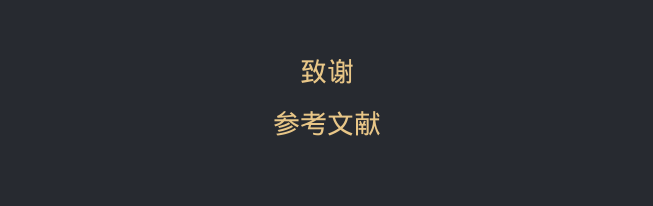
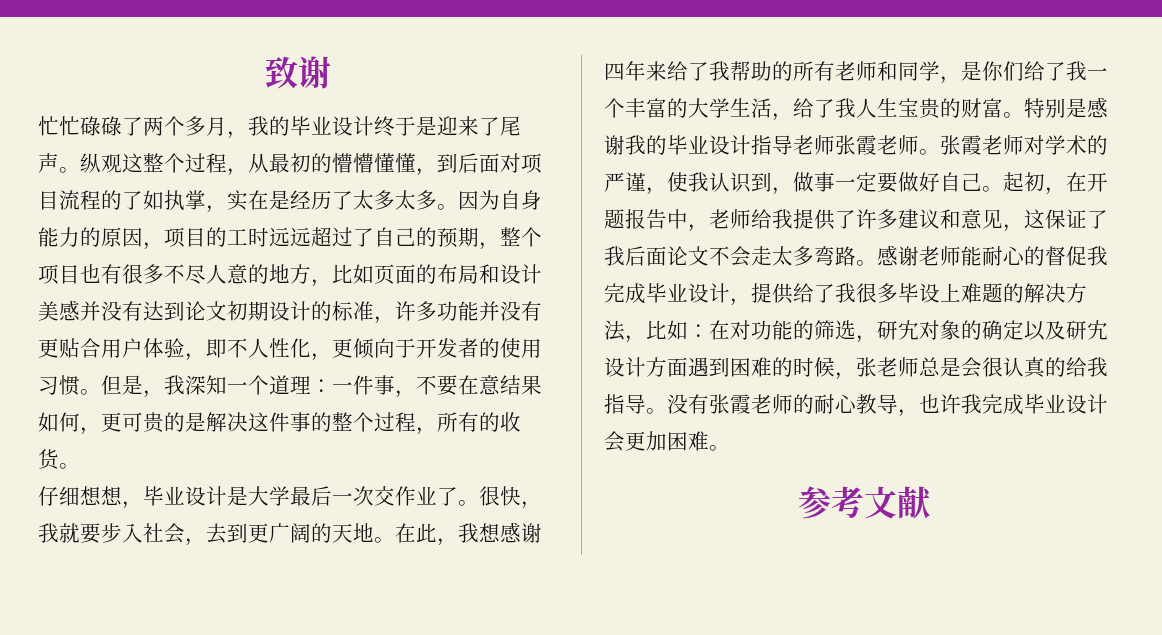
(354, 71) none -> [38,116,521,139] [38,153,542,176] [38,190,542,213] [38,227,542,250] [38,264,542,287] [38,300,542,324] [38,338,542,361] [38,375,542,398] [38,412,521,435] [38,449,80,470] [38,486,542,509] [38,522,542,546] [604,61,1108,84] [604,97,1108,121] [604,135,1108,155] [604,172,1108,195] [604,209,1108,232] [604,245,1108,267] [604,283,1087,306] [604,320,1108,343] [604,357,1108,380] [604,394,1108,417] [604,431,730,452] // 忙忙碌碌了两个多月，我的毕业设计终于是迎来了尾声。纵观这整个过程，从最初的懵懵懂懂，到后面对项目流程的了如执掌，实在是经历了太多太多。因为自身能力的原因，项目的工时远远超过了自己的预期，整个项目也有很多不尽人意的地方，比如页面的布局和设计美感并没有达到论文初期设计的标准，许多功能并没有更贴合用户体验，即不人性化，更倾向于开发者的使用习惯。但是，我深知一个道理：一件事，不要在意结果如何，更可贵的是解决这件事的整个过程，所有的收货。 // 仔细想想，毕业设计是大学最后一次交作业了。很快，我就要步入社会，去到更广阔的天地。在此，我想感谢四年来给了我帮助的所有老师和同学，是你们给了我一个丰富的大学生活，给了我人生宝贵的财富。特别是感谢我的毕业设计指导老师张霞老师。张霞老师对学术的严谨，使我认识到，做事一定要做好自己。起初，在开题报告中，老师给我提供了许多建议和意见，这保证了我后面论文不会走太多弯路。感谢老师能耐心的督促我完成毕业设计，提供给了我很多毕设上难题的解决方法，比如：在对功能的筛选，研宄对象的确定以及研宄设计方面遇到困难的时候，张老师总是会很认真的给我指导。没有张霞老师的耐心教导，也许我完成毕业设计会更加困难。

